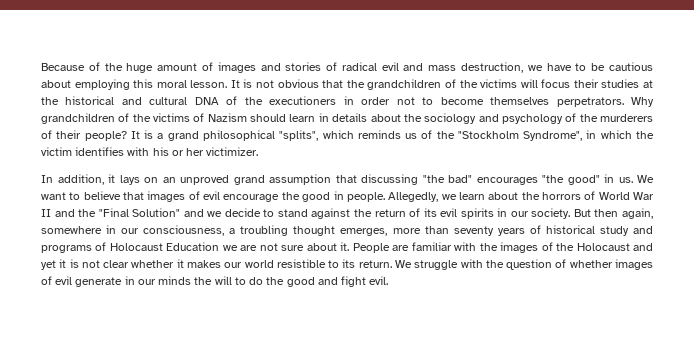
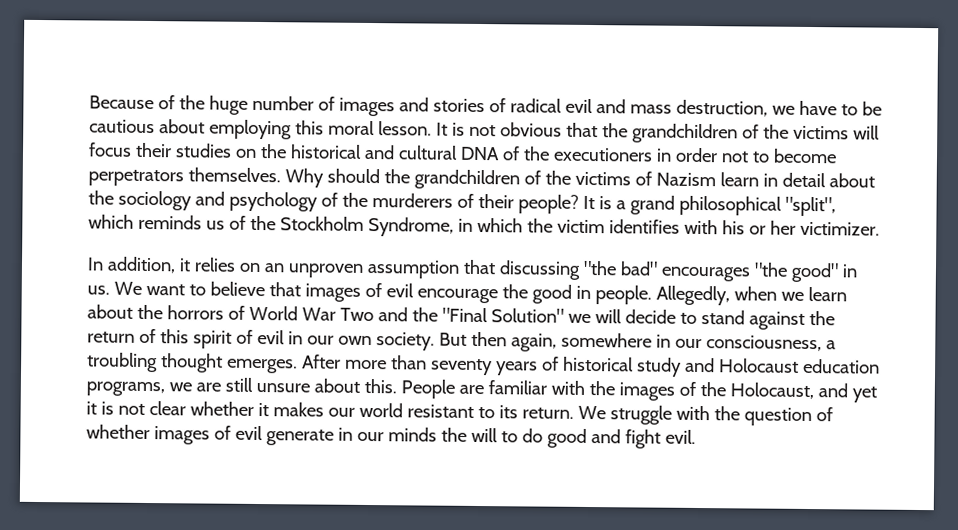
[157,63,198,71] amount -> [251,95,314,111] number
[642,80,653,88] at -> [234,148,257,158] on
[490,97,654,107] themselves perpetrators. Why -> [88,167,410,188] perpetrators themselves. Why should the
[250,114,287,122] should -> (716, 179) none
[332,113,368,122] details -> [781,172,826,188] detail
[279,130,319,141] "splits", -> [784,196,836,217] "split",
[457,131,583,141] "Stockholm Syndrome", -> [279,216,454,237] Stockholm Syndrome,
[119,175,140,185] lays -> [193,257,236,272] relies
[180,175,265,185] unproved grand -> [287,263,364,278] unproven
(439, 197) none -> [733,286,777,301] when
[41,209,51,217] II -> [339,307,374,322] Two
[183,209,223,217] and we -> [567,309,622,324] we will
[423,208,529,219] its evil spirits in our -> [159,329,372,349] this spirit of evil in our own
[340,228,388,236] emerges, -> [226,354,341,374] emerges. After
[41,242,350,253] programs of Holocaust Education we are not sure about it. -> [718,358,880,374] [86,377,397,397] Holocaust education programs, we are still unsure about this.
[576,243,630,251] Holocaust -> [729,382,814,400] Holocaust,
[276,259,326,268] resistible -> [406,404,474,418] resistant
[266,277,285,285] the -> (543, 435) none

